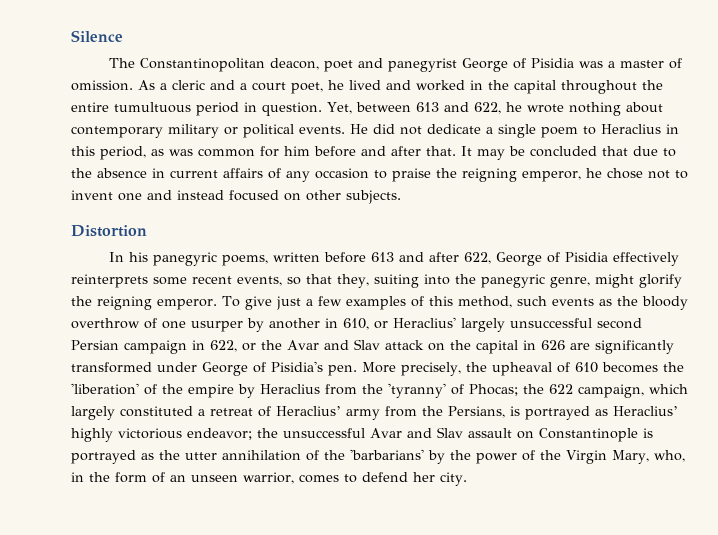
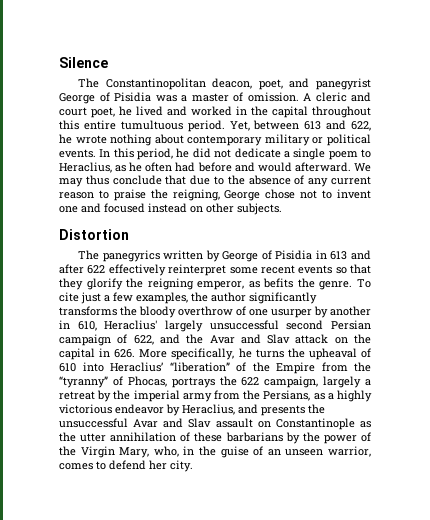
[323,60,353,72] poet -> [258,79,283,90] poet,
[138,80,167,90] As a -> [303,93,311,101] A
[240,83,247,90] a -> (371, 97) none
[642,80,663,90] the -> [59,120,79,130] this
[196,102,322,116] period in question. -> [187,120,225,132] period.
[350,124,368,134] He -> [99,148,190,160] In this period, he
[601,124,679,134] [71,146,597,160] Heraclius in this period, as was common for him before and after that. It may be concluded -> [59,162,371,173] [59,175,162,187] Heraclius, as he often had before and would afterward. We may thus conclude
[152,168,602,182] in current affairs of any occasion to praise the reigning emperor, he -> [294,175,372,187] [59,189,261,201] of any current reason to praise the reigning, George
[177,190,279,201] instead focused -> [104,203,187,213] focused instead
[108,252,679,266] [71,274,148,288] In his panegyric poems, written before 613 and after 622, George of Pisidia effectively reinterprets -> [78,250,371,262] [59,264,227,276] The panegyrics written by George of Pisidia in 613 and after 622 effectively reinterpret
[237,276,282,286] events, -> [298,265,333,274] events
[337,274,682,288] [71,296,612,310] they, suiting into the panegyric genre, might glorify the reigning emperor. To give just a few examples of this method, such events as -> [59,278,371,290] [59,292,317,304] [59,306,117,316] they glorify the reigning emperor, as befits the genre. To cite just a few examples, the author significantly transforms
[374,321,388,329] or -> (97, 326) none
[192,340,256,352] in 622, or -> [117,334,180,345] of 622, and
[540,340,674,354] [71,361,684,376] [71,383,688,398] [71,406,678,420] [71,428,252,442] 626 are significantly transformed under George of Pisidia's pen. More precisely, the upheaval of 610 becomes the 'liberation' of the empire by Heraclius from the 'tyranny' of Phocas; the 622 campaign, which largely constituted a retreat of Heraclius’ army from the Persians, is portrayed as Heraclius’ highly victorious endeavor; -> [114,348,371,360] [59,362,371,374] [59,376,371,388] [59,390,372,402] [59,404,305,416] 626. More specifically, he turns the upheaval of 610 into Heraclius’ “liberation” of the Empire from the “tyranny” of Phocas, portrays the 622 campaign, largely a retreat by the imperial army from the Persians, as a highly victorious endeavor by Heraclius, and presents
[642,428,653,438] [71,450,136,464] is portrayed -> (355, 424) none
[324,449,424,460] the 'barbarians' -> [194,432,283,442] these barbarians
[115,472,147,483] form -> [220,446,249,458] guise

